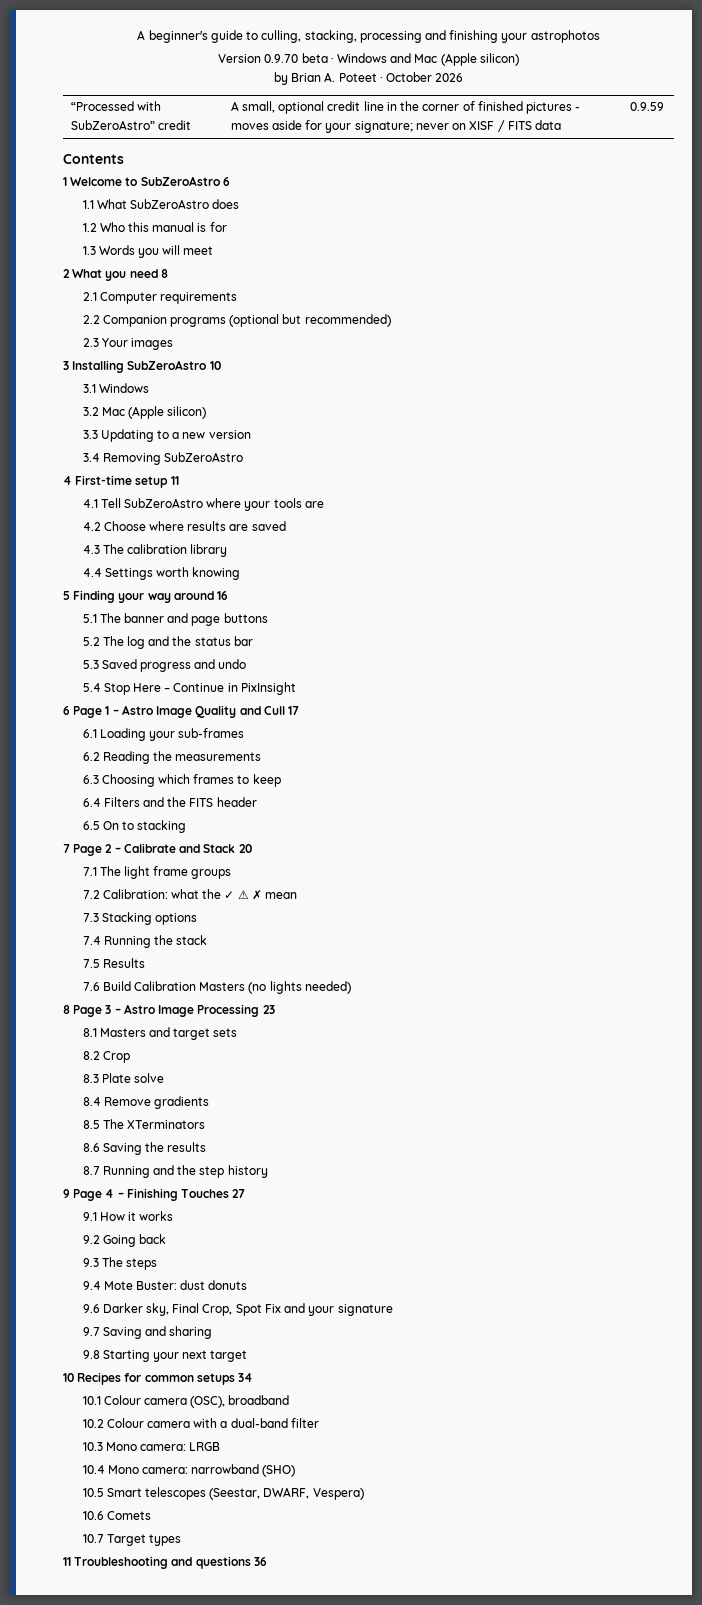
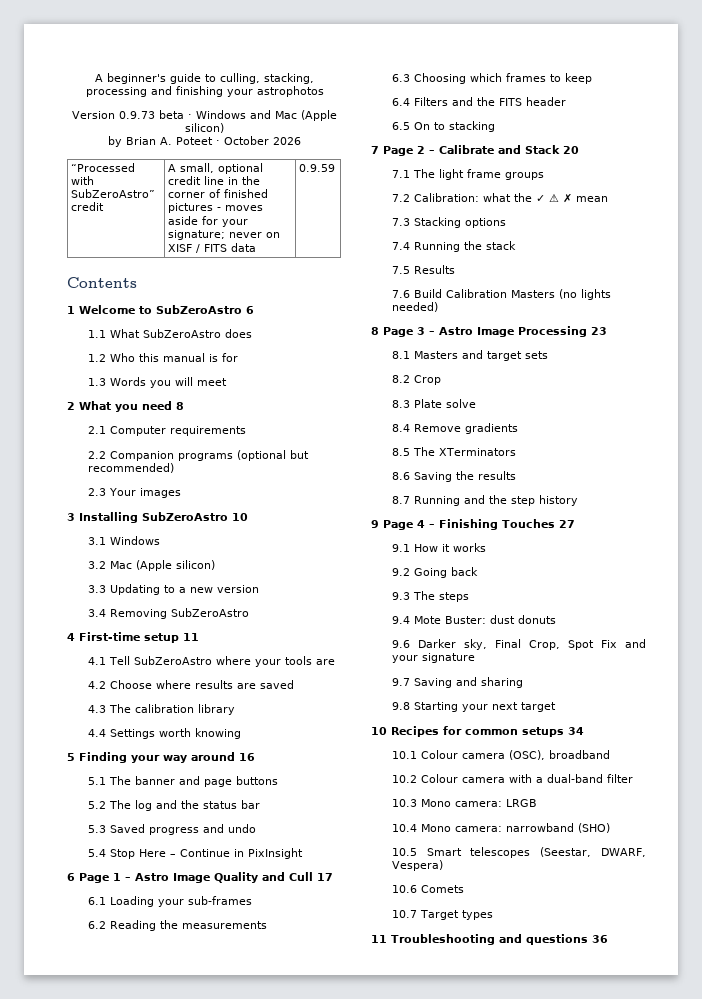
[264,54,299,63] 0.9.70 -> [119,111,155,119] 0.9.73

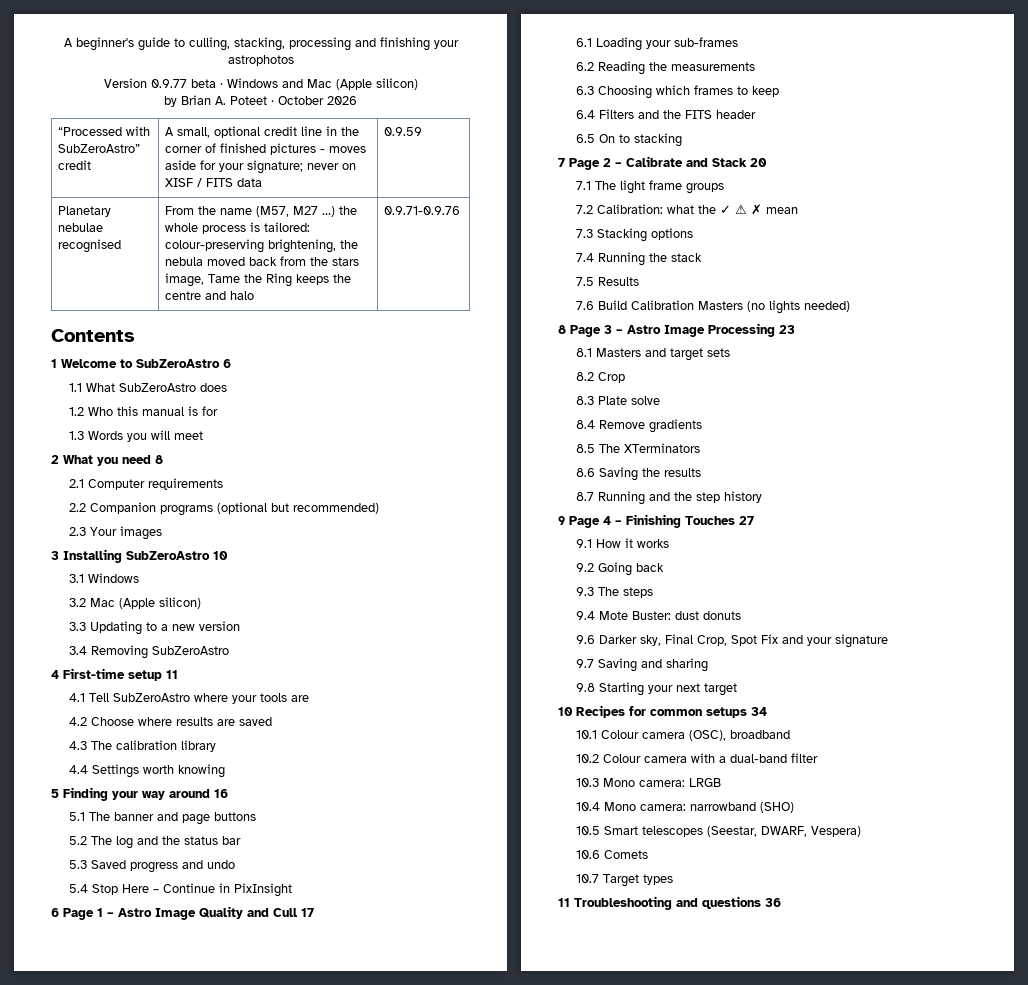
[119,111,155,119] 0.9.73 -> [150,79,187,88] 0.9.77
(336, 168) none -> [58,206,112,217] [58,223,104,232] [58,239,122,253] [165,206,358,217] [165,222,311,234] [165,239,359,253] [165,256,360,266] [165,273,352,287] [165,291,255,300] [384,206,461,215] // Planetary nebulae recognised | From the name (M57, M27 …) the whole process is tailored: colour-preserving brightening, the nebula moved back from the stars image, Tame the Ring keeps the centre and halo | 0.9.71-0.9.76

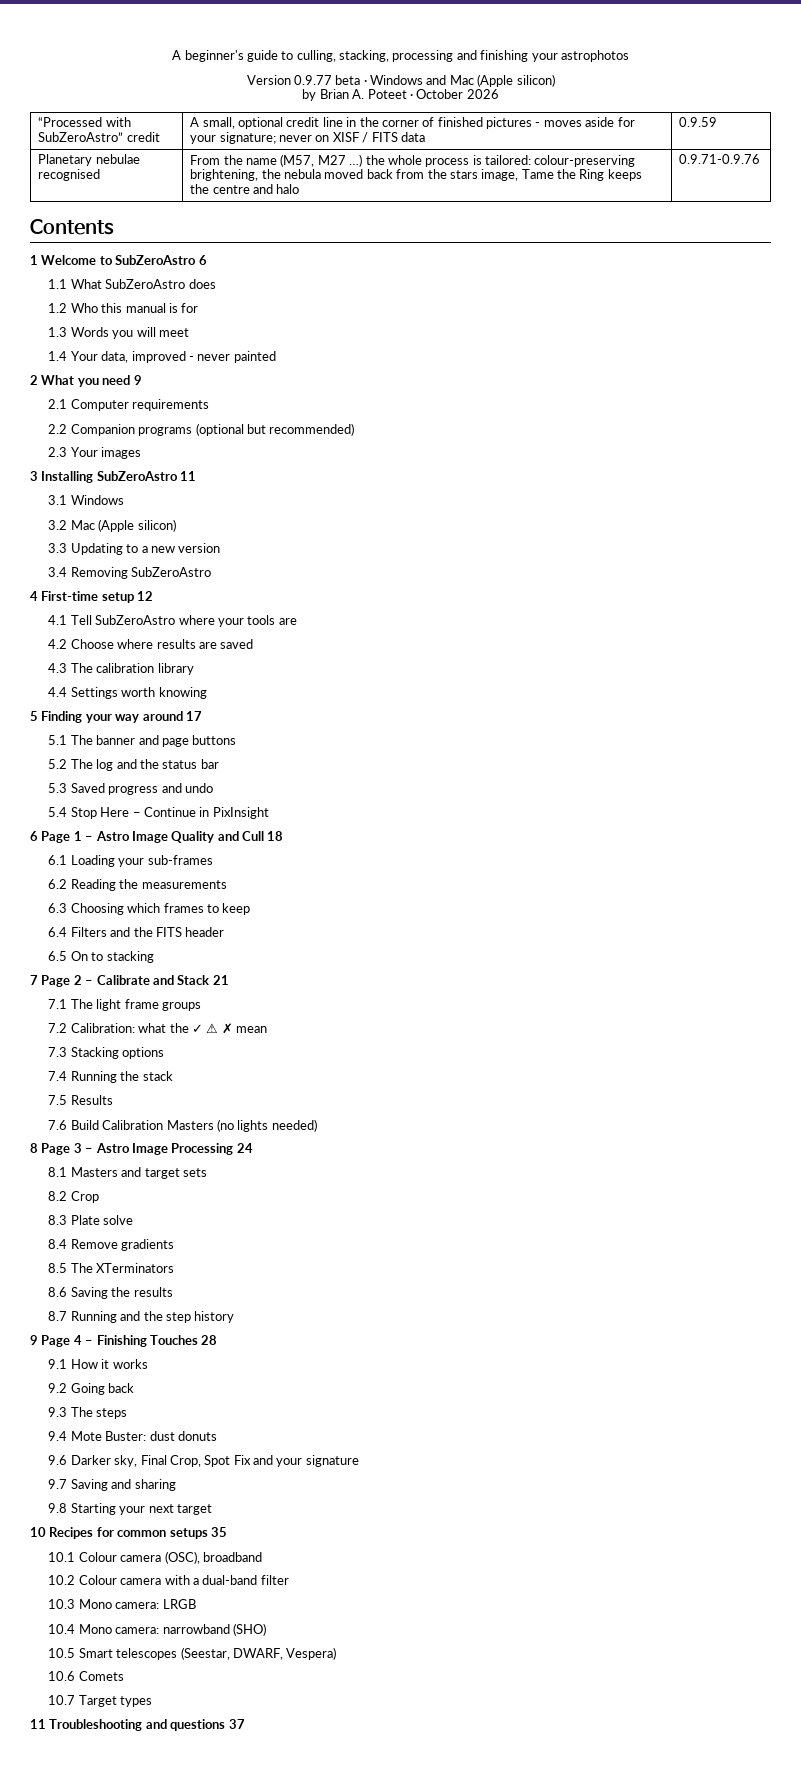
(203, 435) none -> [48,351,276,363] // 1.4 Your data, improved - never painted
[155,455,163,464] 8 -> [133,375,142,385] 9
[213,551,228,560] 10 -> [180,471,197,481] 11
[166,670,178,679] 11 -> [137,591,154,601] 12
[214,789,228,798] 16 -> [185,711,202,721] 17
[301,908,314,917] 17 -> [267,831,284,841] 18
[750,158,767,167] 20 -> [212,975,229,985] 21
[779,325,795,334] 23 -> [236,1143,253,1153] 24
[739,516,754,525] 27 -> [201,1335,218,1345] 28
[751,707,767,716] 34 -> [210,1527,227,1537] 35
[765,898,781,907] 36 -> [228,1719,245,1729] 37

